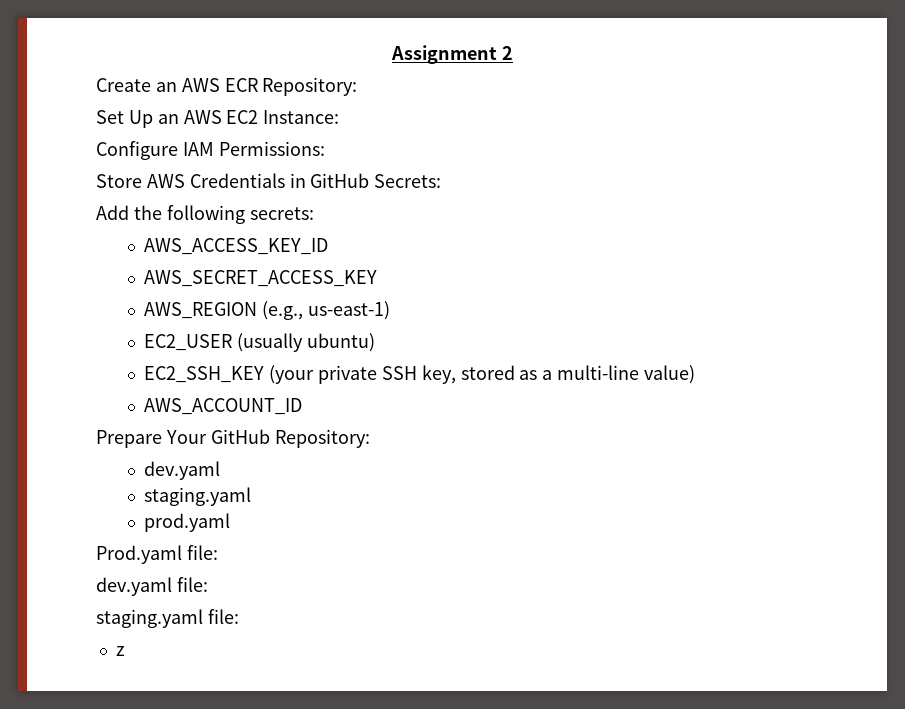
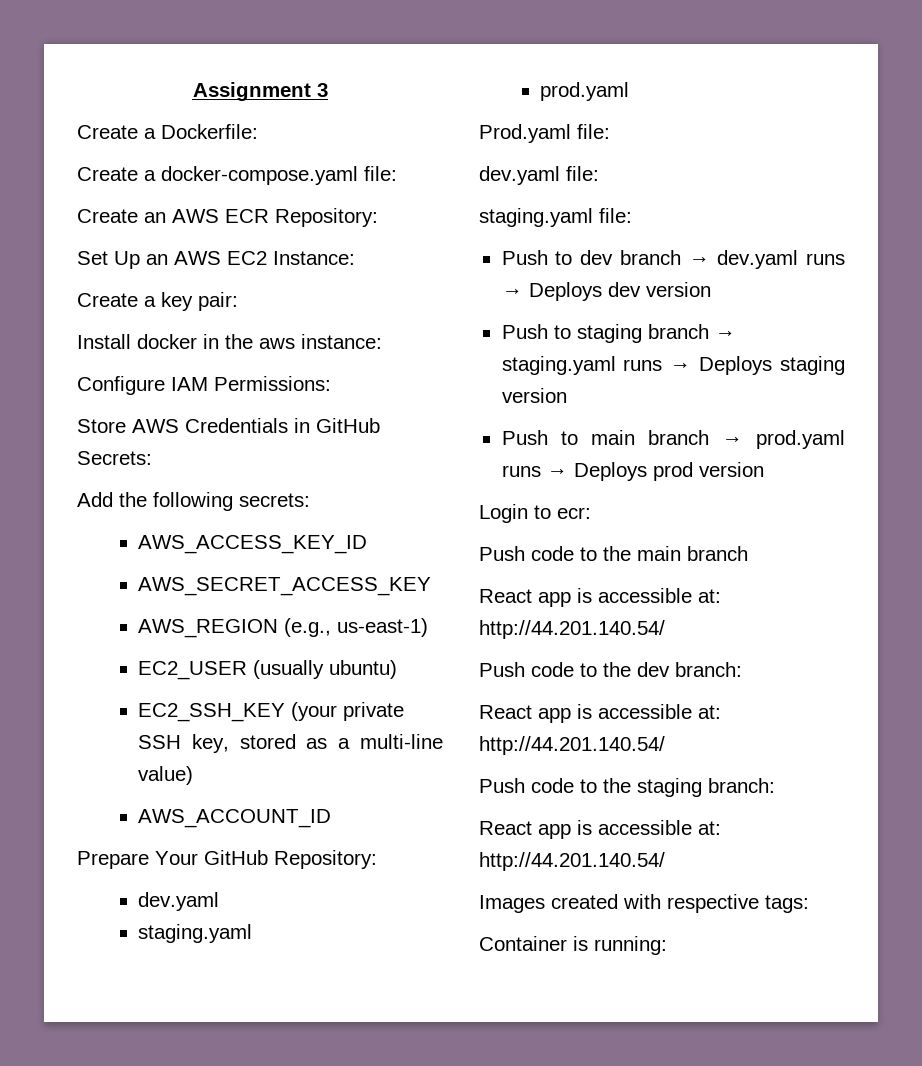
[501,46,513,60] 2 -> [316,83,328,97] [77,124,258,139] [77,166,397,185] 3 // Create a Dockerfile: // Create a docker-compose.yaml file:
(340, 117) none -> [77,292,238,311] [77,334,382,349] // Create a key pair: // Install docker in the aws instance:
[115,646,125,656] z -> [501,250,845,269] [501,282,711,301] [501,324,736,343] [501,356,845,375] [501,388,567,403] [501,430,845,449] [501,462,764,481] [479,504,591,523] [479,546,748,561] [479,588,721,607] [479,620,665,639] [479,662,742,677] [479,704,721,723] [479,736,665,755] [479,778,775,797] [479,820,721,839] [479,852,665,871] [479,894,809,913] [479,936,667,955] Push to dev branch → dev.yaml runs → Deploys dev version // Push to staging branch → staging.yaml runs → Deploys staging version // Push to main branch → prod.yaml runs → Deploys prod version // Login to ecr: // Push code to the main branch // React app is accessible at: http://44.201.140.54/ // Push code to the dev branch: // React app is accessible at: http://44.201.140.54/ // Push code to the staging branch: // React app is accessible at: http://44.201.140.54/ // Images created with respective tags: // Container is running:

